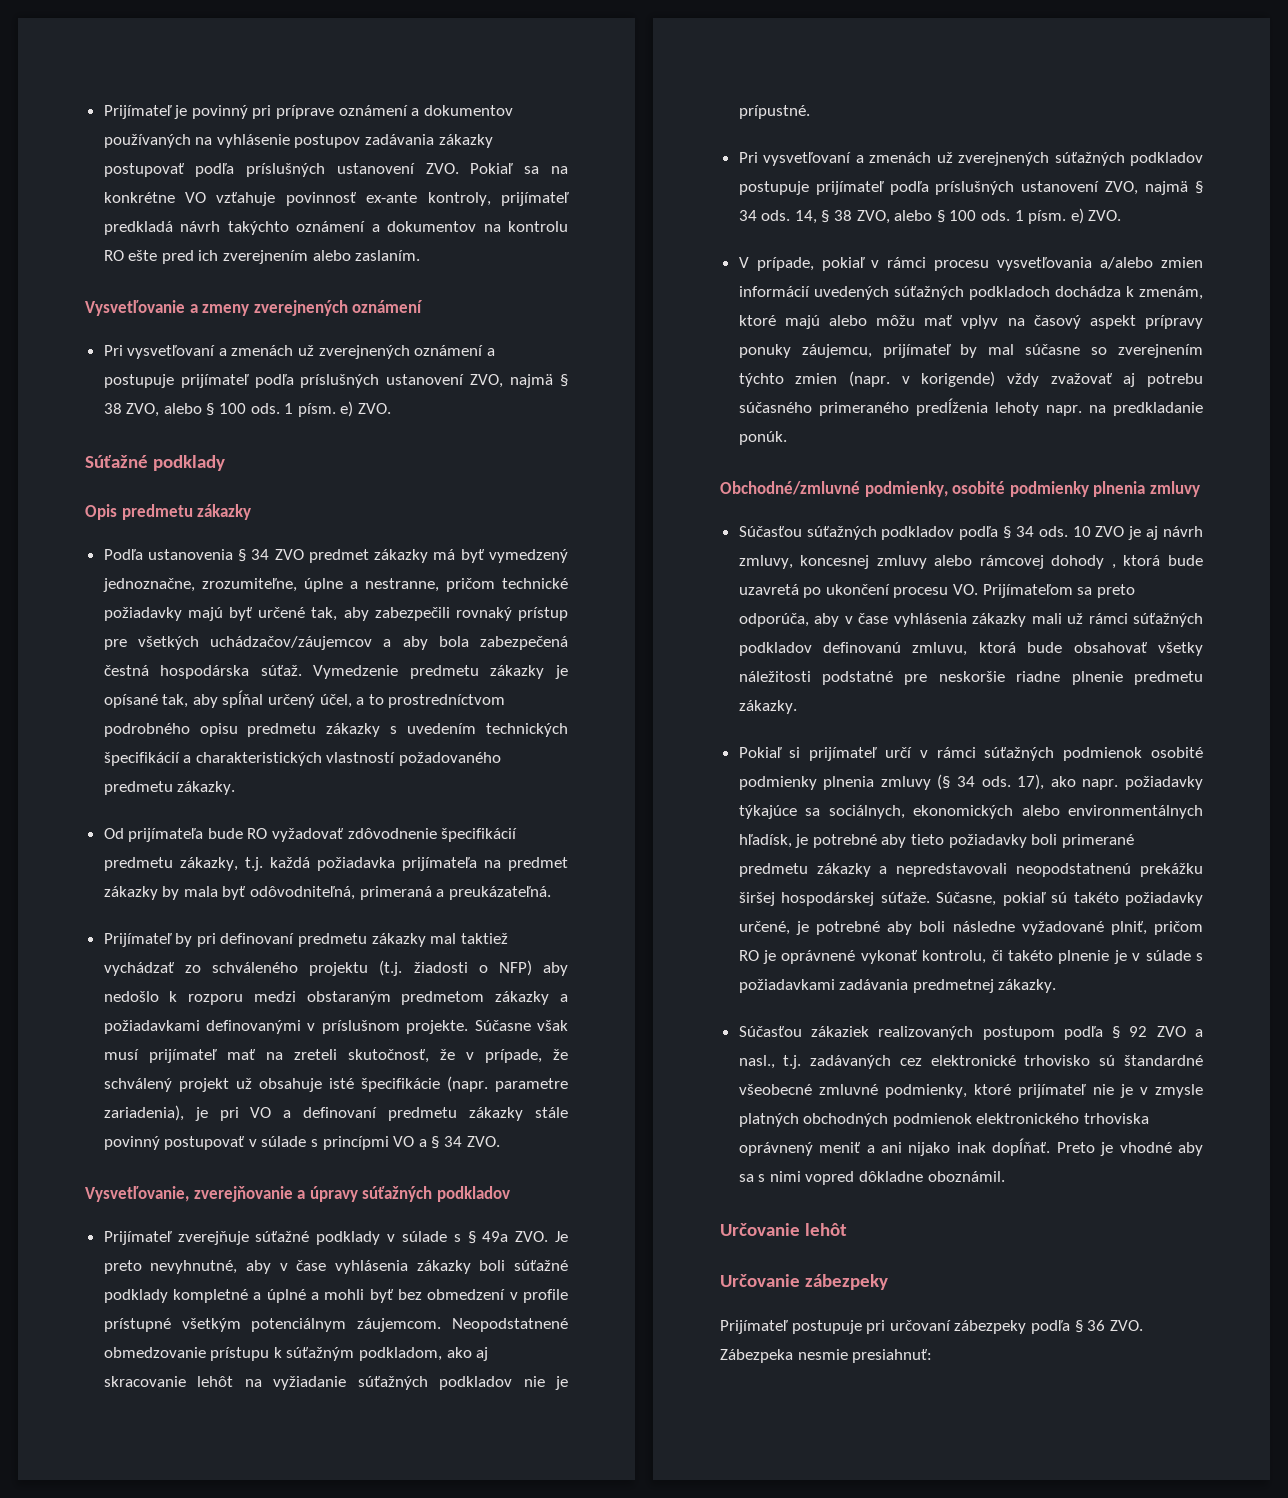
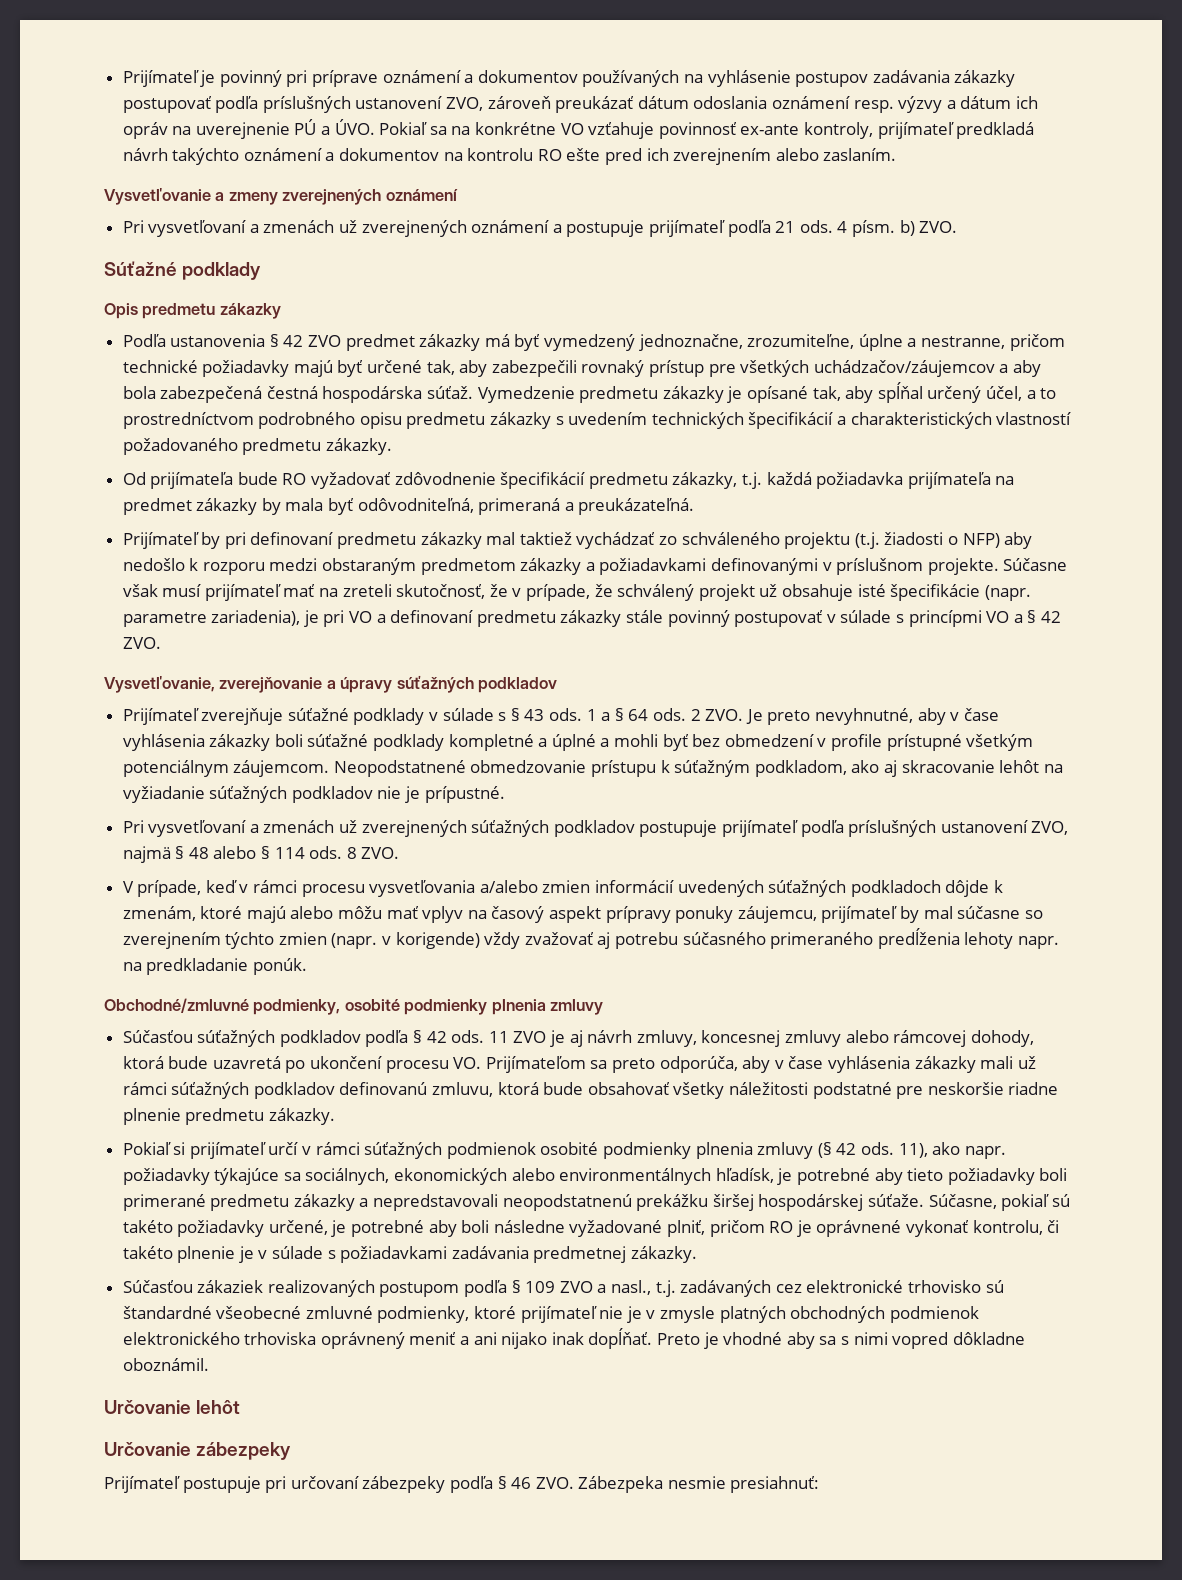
[425,163,459,174] ZVO. -> [446,96,1038,113] [122,119,375,139] ZVO, zároveň preukázať dátum odoslania oznámení resp. výzvy a dátum ich opráv na uverejnenie PÚ a ÚVO.
[300,374,568,388] [103,401,354,417] príslušných ustanovení ZVO, najmä § 38 ZVO, alebo § 100 ods. 1 písm. e) -> [775,220,915,237] 21 ods. 4 písm. b)
[251,549,270,560] 34 -> [283,335,304,347] 42
[444,1136,463,1147] 34 -> [1040,611,1061,623] 42
[482,1231,509,1242] 49a -> [524,708,701,721] 43 ods. 1 a § 64 ods. 2
[738,208,1084,224] 34 ods. 14, § 38 ZVO, alebo § 100 ods. 1 písm. e) -> [188,846,357,859] 48 alebo § 114 ods. 8
[821,257,865,271] pokiaľ -> [205,880,237,893] keď
[1054,286,1121,297] dochádza -> [945,880,990,897] dôjde
[1015,526,1091,537] 34 ods. 10 -> [426,1030,509,1043] 42 ods. 11
[1051,555,1116,569] dohody , -> [970,1030,1034,1047] dohody,
[957,774,1045,790] 34 ods. 17), -> [836,1142,928,1158] 42 ods. 11),
[1129,1026,1148,1037] 92 -> [525,1281,556,1293] 109
[1087,1320,1106,1331] 36 -> [511,1477,532,1489] 46

